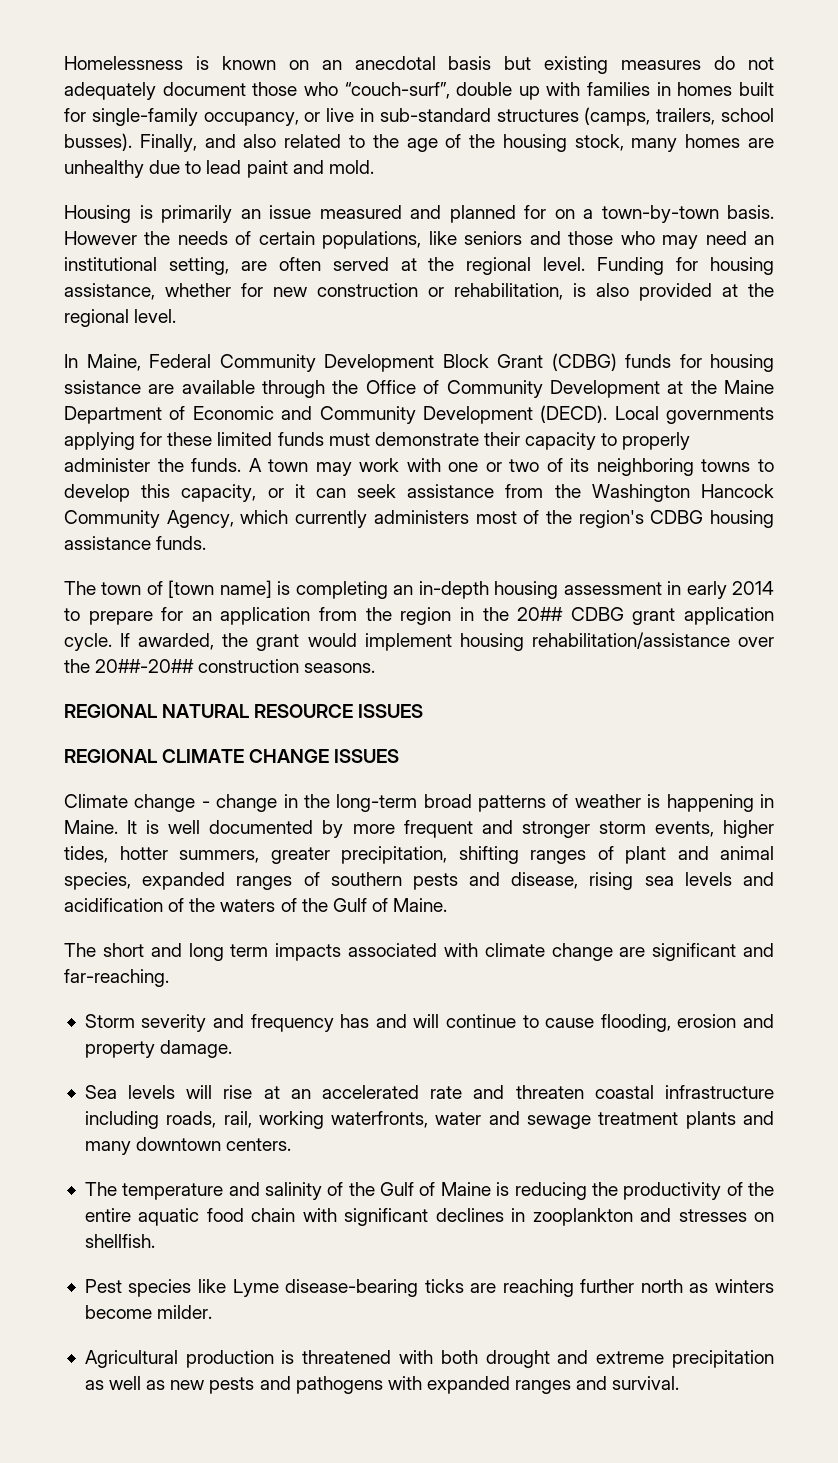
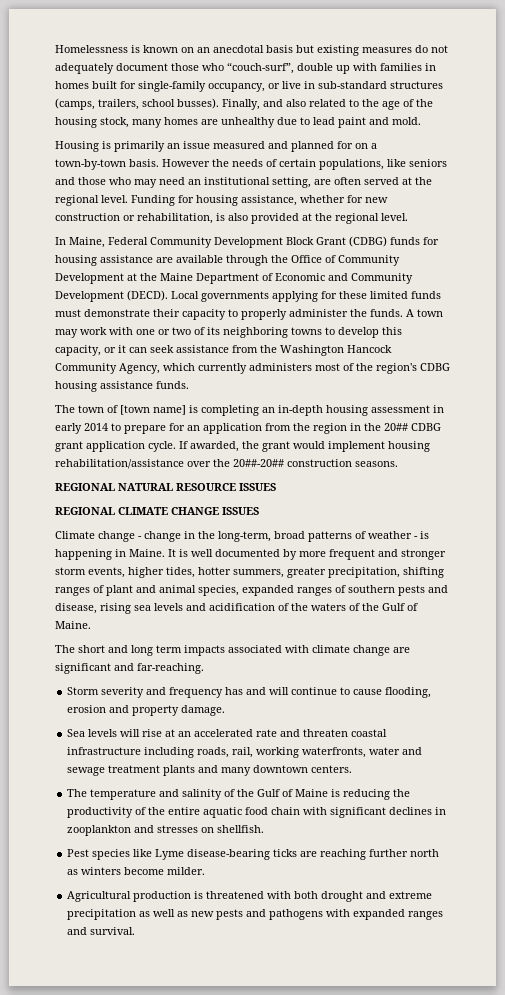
[64,380,141,394] ssistance -> [100,255,153,263] assistance
[336,794,418,812] long-term -> [218,531,271,542] long-term,
(641, 801) none -> [414,536,418,539] -

